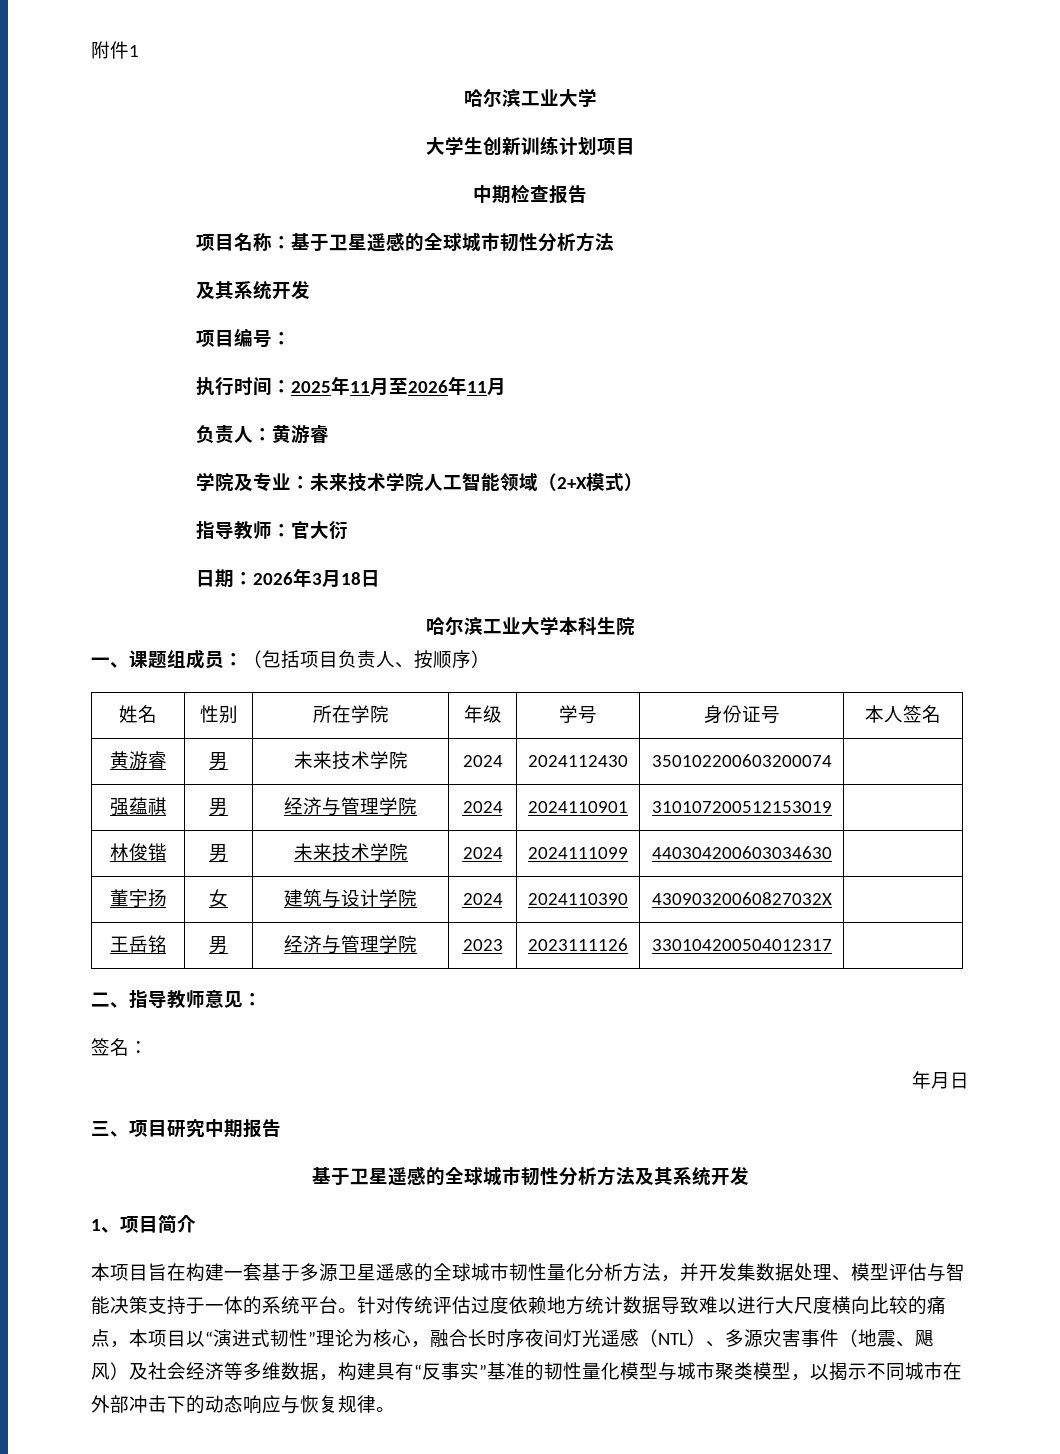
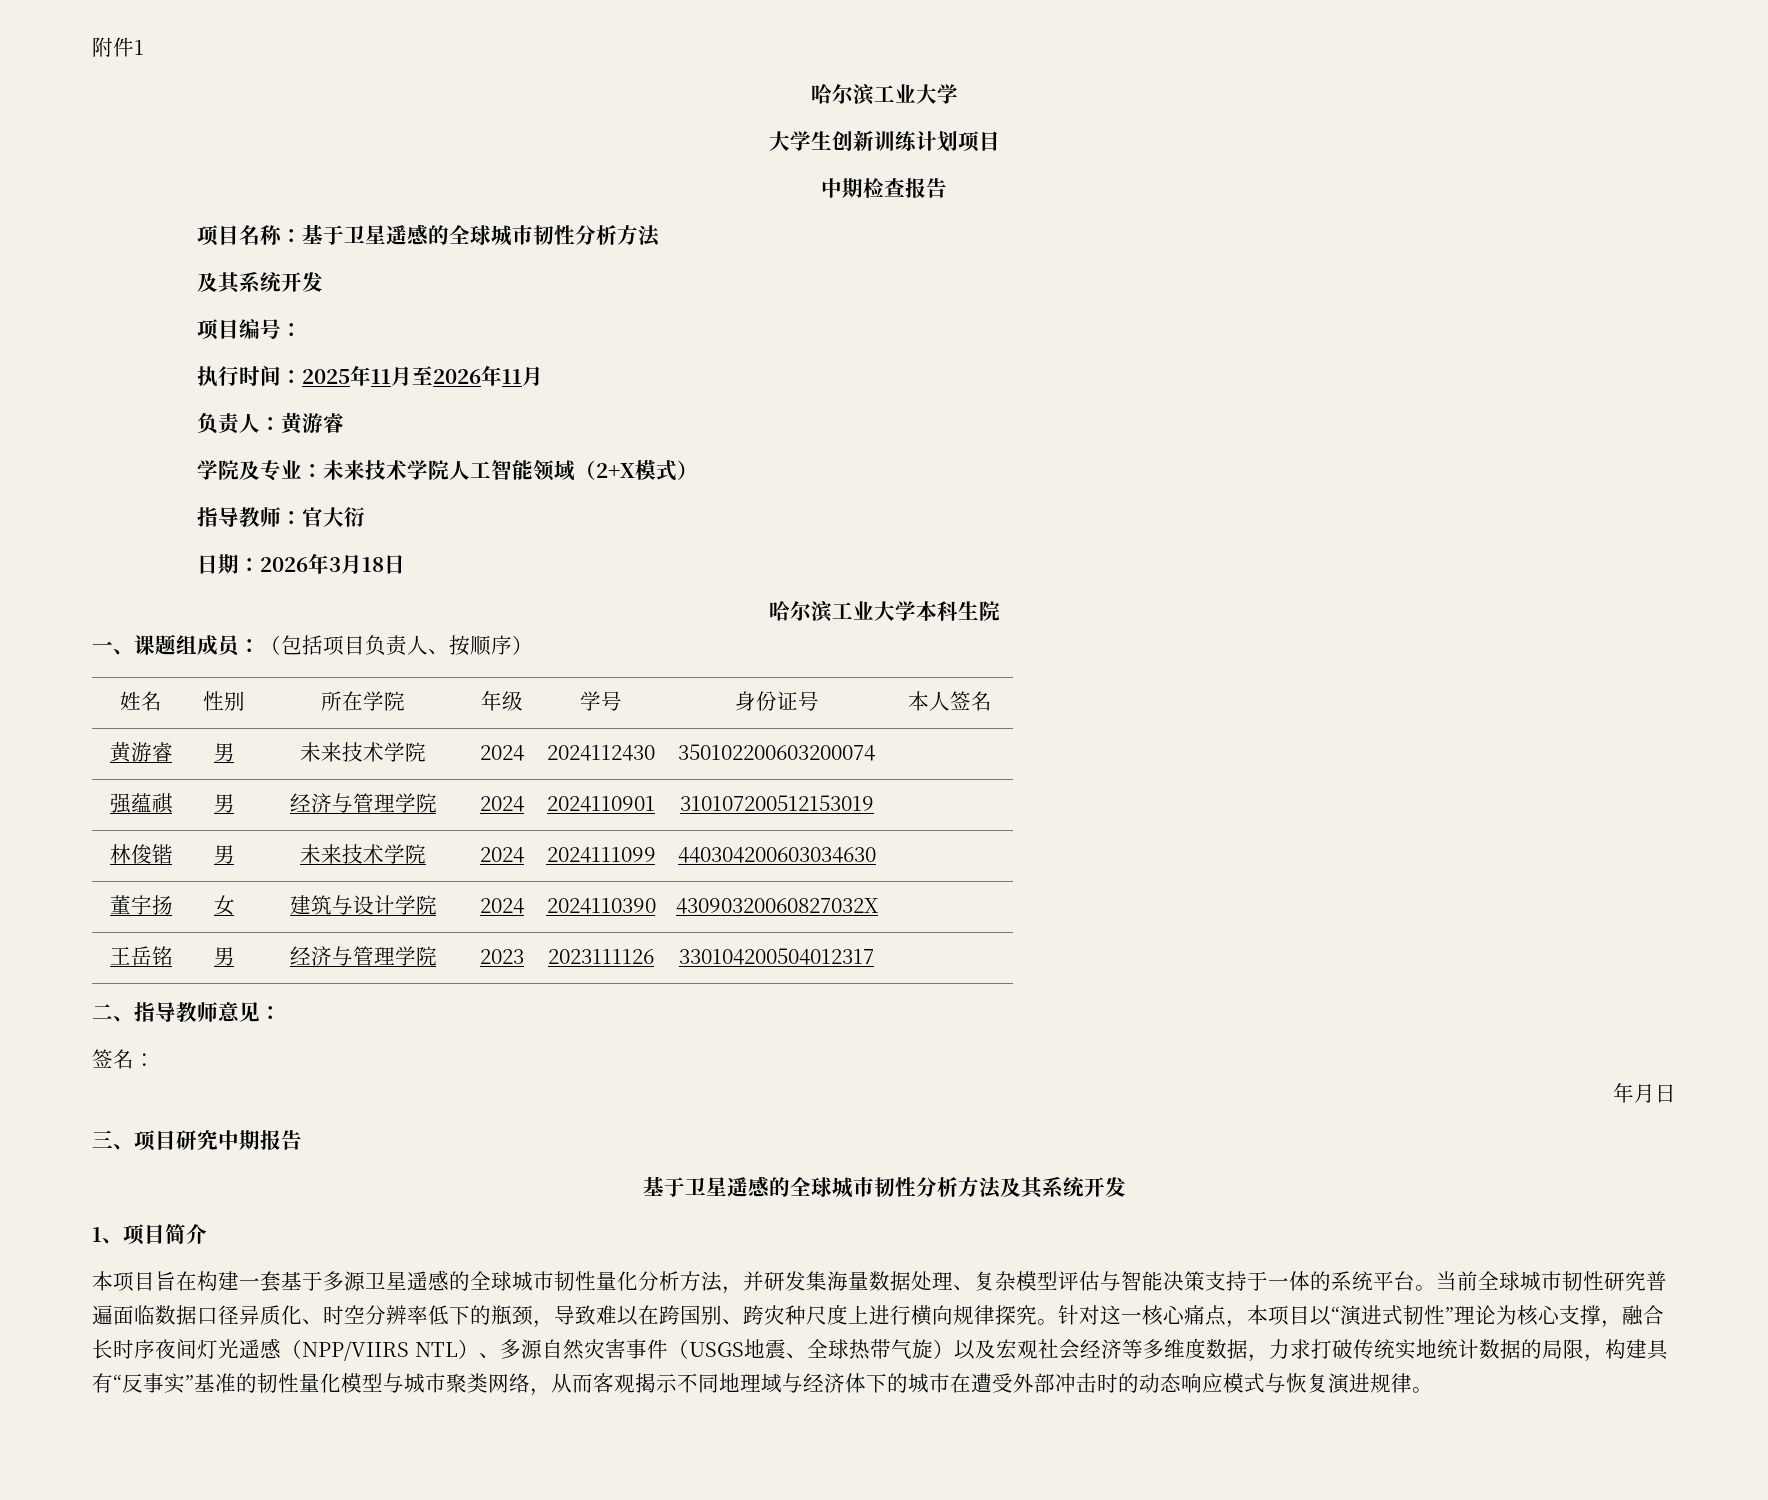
[699,1263,756,1281] 开发集 -> [764,1271,869,1291] 研发集海量
(851, 1278) none -> [974,1271,1016,1291] 复杂
[357,1296,927,1315] 针对传统评估过度依赖地方统计数据导致难以进行大尺度横向比较的 -> [1436,1271,1667,1291] [92,1304,1185,1328] 当前全球城市韧性研究普遍面临数据口径异质化、时空分辨率低下的瓶颈，导致难以在跨国别、跨灾种尺度上进行横向规律探究。针对这一核心
(411, 1338) none -> [1559,1305,1601,1325] 支撑
(658, 1338) none -> [302,1341,409,1361] NPP/VIIRS
(763, 1338) none -> [541,1339,584,1360] 自然
[858,1329,934,1347] [91,1362,319,1380] 地震、飓风）及社会经济等多维数据 -> [688,1338,1584,1362] USGS地震、全球热带气旋）以及宏观社会经济等多维度数据，力求打破传统实地统计数据的局限
[753,1362,962,1381] 模型，以揭示不同城市在 -> [488,1373,1013,1396] 网络，从而客观揭示不同地理域与经济体下的城市在遭受
[167,1396,186,1413] 下 -> [1097,1373,1118,1393] 时
[281,1395,338,1414] 与恢复 -> [1223,1373,1370,1394] 模式与恢复演进

